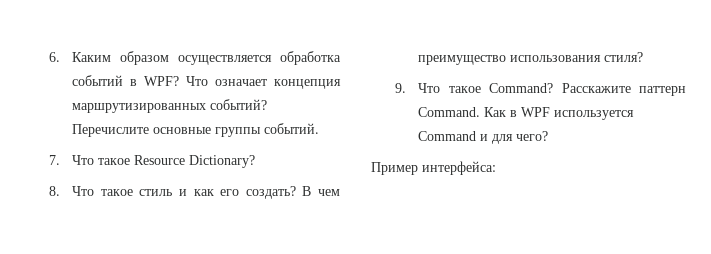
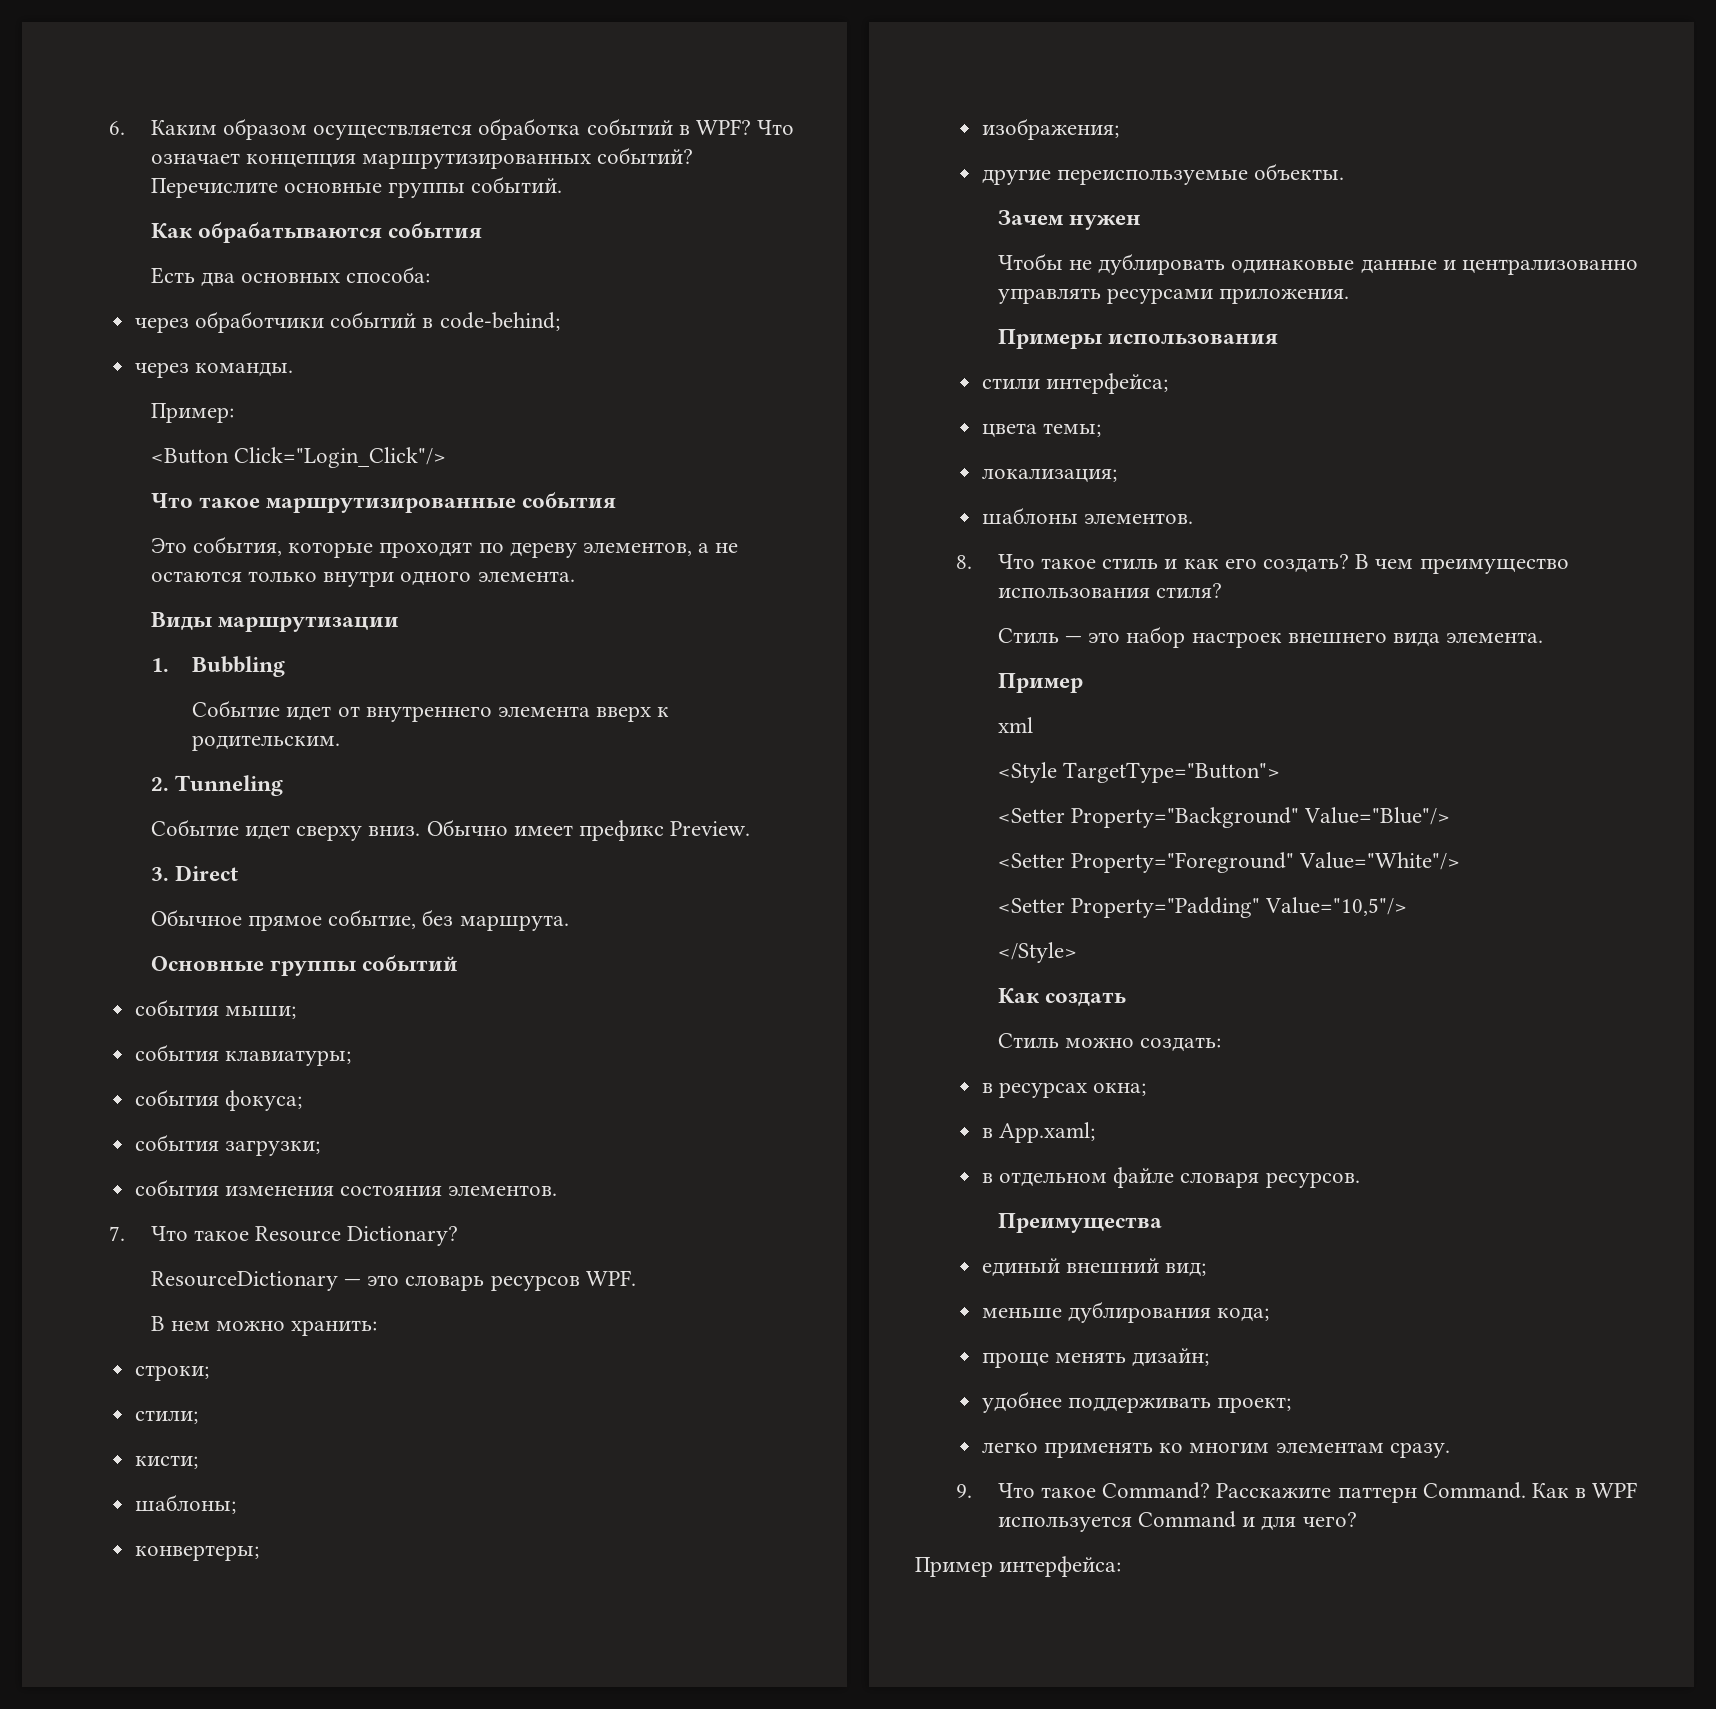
(319, 128) none -> [150,222,483,243] [150,266,431,287] [134,311,560,333] [134,362,293,378] [150,403,234,423] [150,447,446,468] [150,492,617,513] [150,536,739,558] [150,571,575,587] [150,612,399,632] [150,656,286,677] [192,700,670,722] [192,735,341,751] [150,775,283,796] [150,819,751,841] [150,865,238,881] [150,909,569,931] [150,955,459,976] [134,999,296,1019] [134,1044,351,1066] [134,1089,302,1111] [134,1134,320,1156] [134,1179,558,1196] // Как обрабатываются события // Есть два основных способа: // через обработчики событий в code-behind; // через команды. // Пример: // <Button Click="Login_Click"/> // Что такое маршрутизированные события // Это события, которые проходят по дереву элементов, а не остаются только внутри одного элемента. // Виды маршрутизации // 1. Bubbling // Событие идет от внутреннего элемента вверх к родительским. // 2. Tunneling // Событие идет сверху вниз. Обычно имеет префикс Preview. // 3. Direct // Обычное прямое событие, без маршрута. // Основные группы событий // события мыши; // события клавиатуры; // события фокуса; // события загрузки; // события изменения состояния элементов.
(255, 161) none -> [150,1270,636,1291] [150,1316,378,1336] [134,1365,209,1381] [134,1410,198,1424] [134,1455,198,1469] [134,1494,236,1514] [134,1545,259,1561] [981,118,1119,140] [981,163,1345,185] [997,210,1141,230] [997,253,1638,275] [997,288,1350,304] [997,329,1278,349] [981,373,1168,394] [981,423,1101,438] [981,468,1117,483] [981,507,1193,525] // ResourceDictionary — это словарь ресурсов WPF. // В нем можно хранить: // строки; // стили; // кисти; // шаблоны; // конвертеры; // изображения; // другие переиспользуемые объекты. // Зачем нужен // Чтобы не дублировать одинаковые данные и централизованно управлять ресурсами приложения. // Примеры использования // стили интерфейса; // цвета темы; // локализация; // шаблоны элементов.
(643, 57) none -> [997,626,1544,648] [997,673,1083,693] [997,717,1033,733] [997,762,1280,783] [997,807,1451,828] [997,852,1461,873] [997,897,1408,918] [997,942,1077,963] [997,988,1126,1007] [997,1033,1222,1052] [981,1082,1147,1098] [981,1122,1095,1143] [981,1167,1360,1188] [997,1213,1162,1233] [981,1258,1207,1277] [981,1301,1270,1323] [981,1348,1210,1368] [981,1391,1292,1413] [981,1442,1450,1458] // Стиль — это набор настроек внешнего вида элемента. // Пример // xml // <Style TargetType="Button"> // <Setter Property="Background" Value="Blue"/> // <Setter Property="Foreground" Value="White"/> // <Setter Property="Padding" Value="10,5"/> // </Style> // Как создать // Стиль можно создать: // в ресурсах окна; // в App.xaml; // в отдельном файле словаря ресурсов. // Преимущества // единый внешний вид; // меньше дублирования кода; // проще менять дизайн; // удобнее поддерживать проект; // легко применять ко многим элементам сразу.

